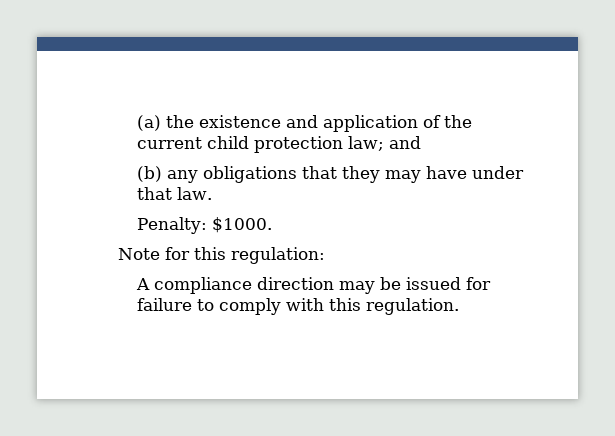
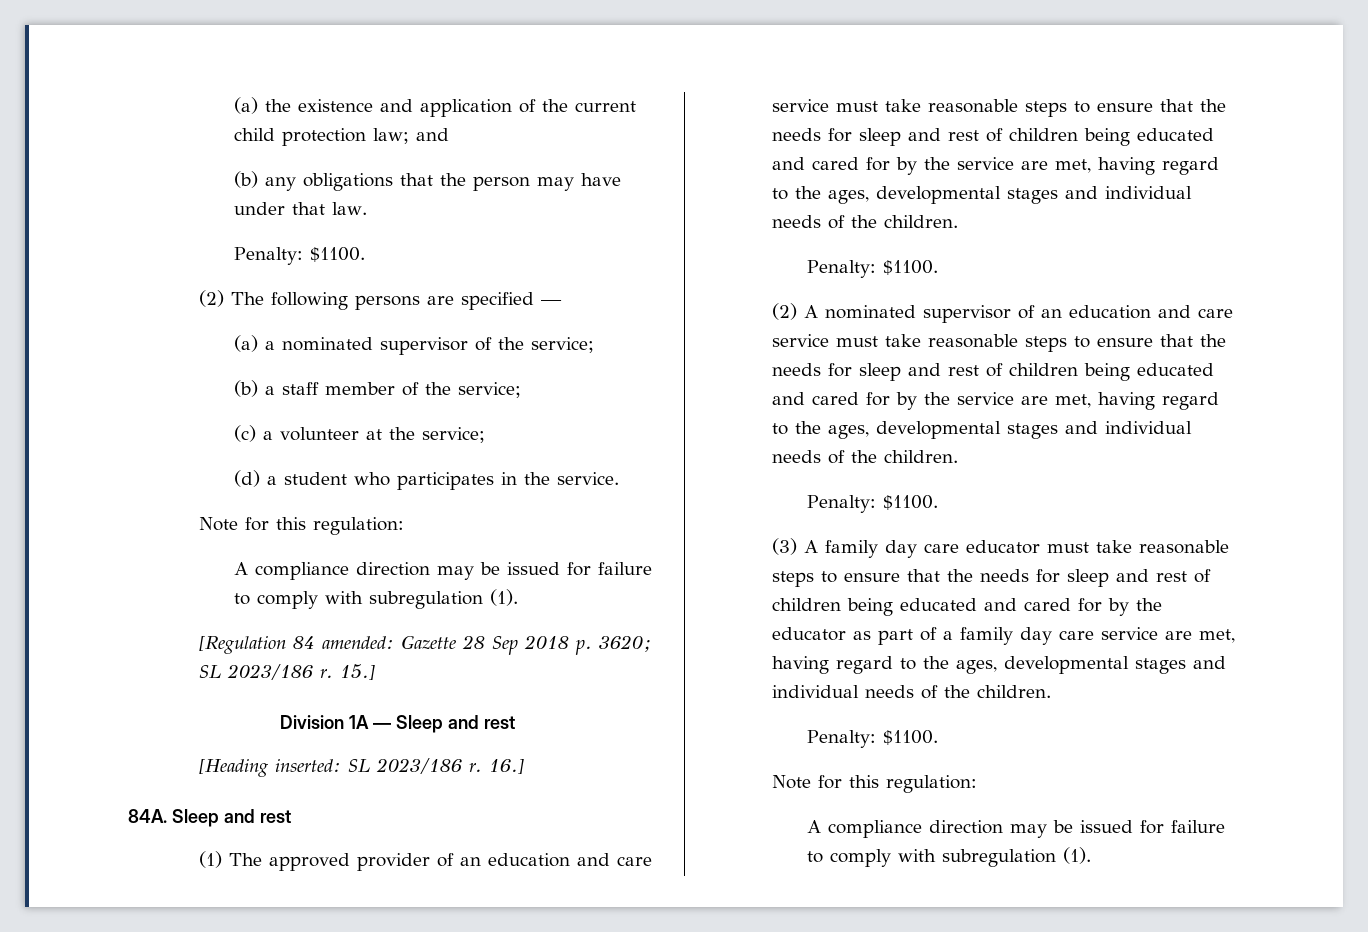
[342,166,381,183] they -> [439,173,530,191] the person
[212,217,273,233] $1000. -> [309,247,365,262] [198,290,562,310] [233,335,594,355] [233,380,521,398] [233,425,485,443] [233,470,619,490] $1100. // (2) The following persons are specified — // (a) a nominated supervisor of the service; // (b) a staff member of the service; // (c) a volunteer at the service; // (d) a student who participates in the service.
[329,298,460,315] this regulation. -> [368,589,518,609] [198,635,652,655] [198,664,376,680] [280,715,515,733] [198,758,525,777] [128,809,291,827] [198,851,652,871] [771,99,1226,117] [771,128,1214,146] [771,157,1219,175] [771,186,1192,204] [771,215,958,229] [806,260,938,278] [771,303,1233,323] [771,334,1226,352] [771,363,1214,381] [771,392,1219,410] [771,421,1192,439] [771,450,958,464] [806,495,938,513] [771,538,1229,558] [771,569,1211,587] [771,598,1162,616] [771,627,1235,645] [771,656,1226,674] [771,685,1051,699] [806,730,938,748] [771,775,977,793] [806,820,1225,838] [806,847,1091,867] subregulation (1). // [Regulation 84 amended: Gazette 28 Sep 2018 p. 3620; SL 2023/186 r. 15.] // Division 1A — Sleep and rest // [Heading inserted: SL 2023/186 r. 16.] // 84A. Sleep and rest // (1) The approved provider of an education and care service must take reasonable steps to ensure that the needs for sleep and rest of children being educated and cared for by the service are met, having regard to the ages, developmental stages and individual needs of the children. // Penalty: $1100. // (2) A nominated supervisor of an education and care service must take reasonable steps to ensure that the needs for sleep and rest of children being educated and cared for by the service are met, having regard to the ages, developmental stages and individual needs of the children. // Penalty: $1100. // (3) A family day care educator must take reasonable steps to ensure that the needs for sleep and rest of children being educated and cared for by the educator as part of a family day care service are met, having regard to the ages, developmental stages and individual needs of the children. // Penalty: $1100. // Note for this regulation: // A compliance direction may be issued for failure to comply with subregulation (1).

